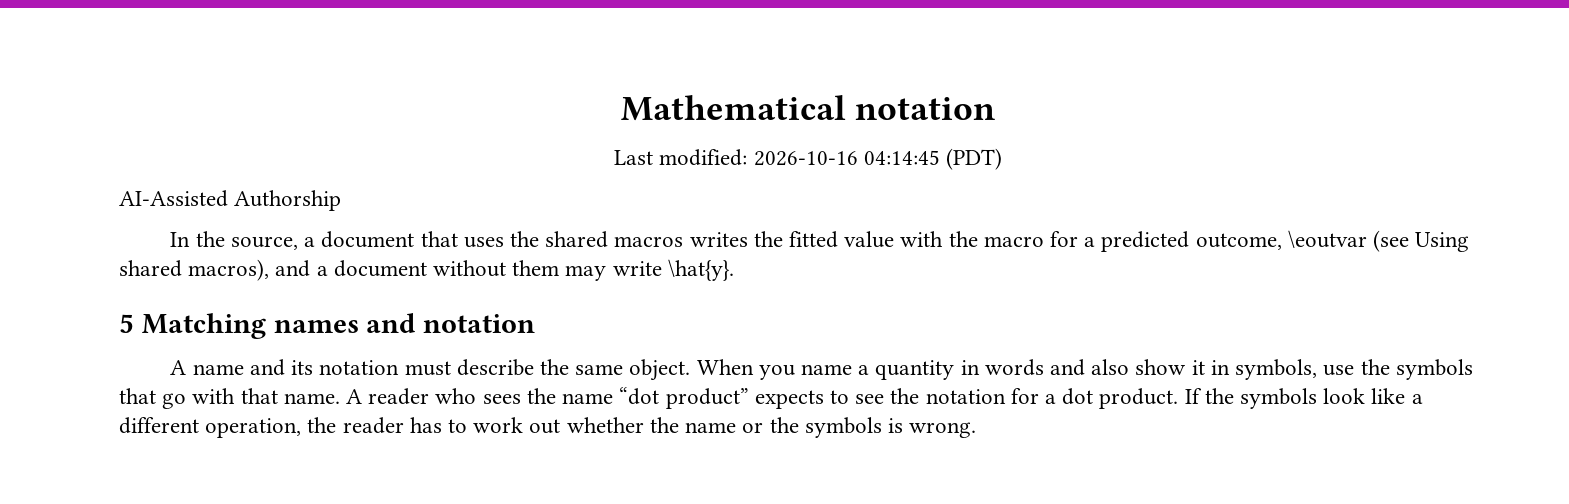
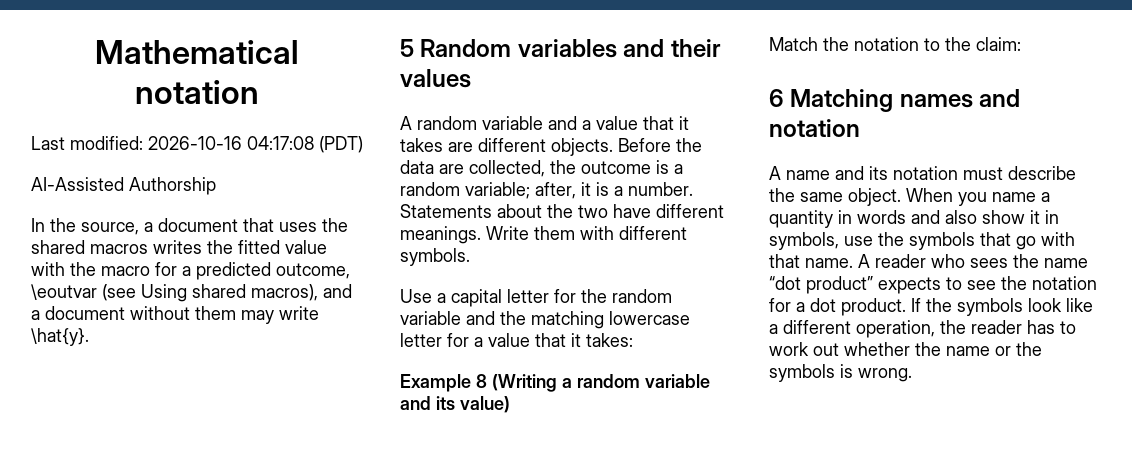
[863,150,940,165] 04:14:45 -> [247,136,314,150] 04:17:08
(134, 323) none -> [420,39,721,58] [400,69,471,88] [400,116,689,130] [400,138,702,156] [400,160,683,177] [400,182,693,199] [400,204,724,218] [400,226,687,244] [400,248,470,266] [400,289,672,307] [400,311,690,329] [400,333,633,347] [400,374,710,392] [400,396,510,413] [769,37,1021,51] [769,89,784,107] Random variables and their values // A random variable and a value that it takes are different objects. Before the data are collected, the outcome is a random variable; after, it is a number. Statements about the two have different meanings. Write them with different symbols. // Use a capital letter for the random variable and the matching lowercase letter for a value that it takes: // Example 8 (Writing a random variable and its value) // Match the notation to the claim: // 6

